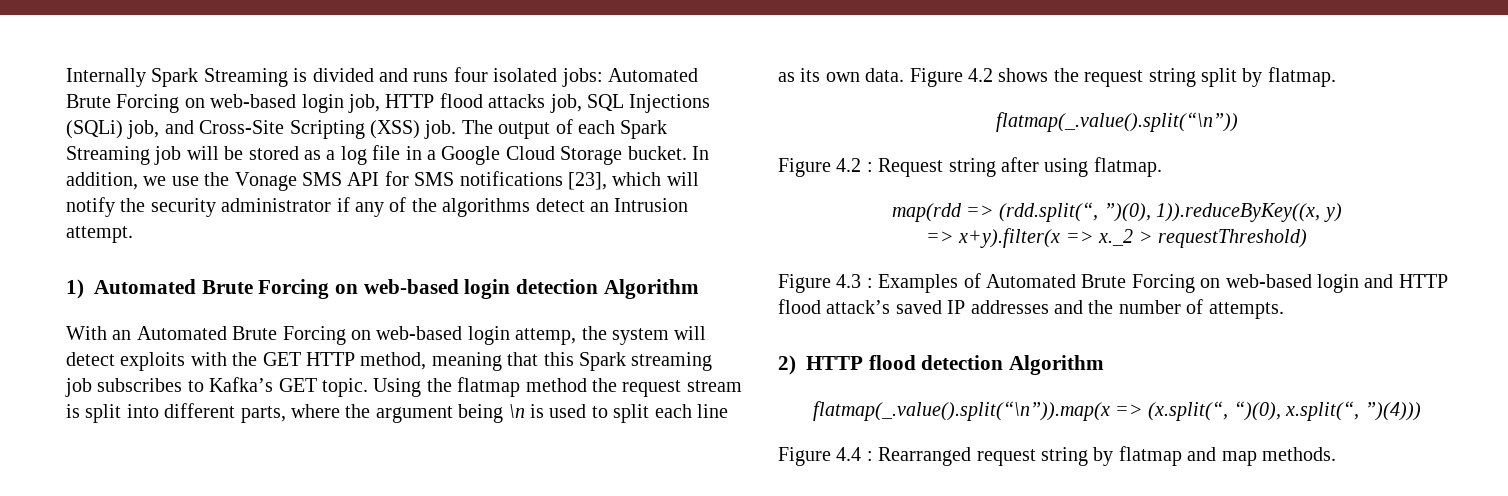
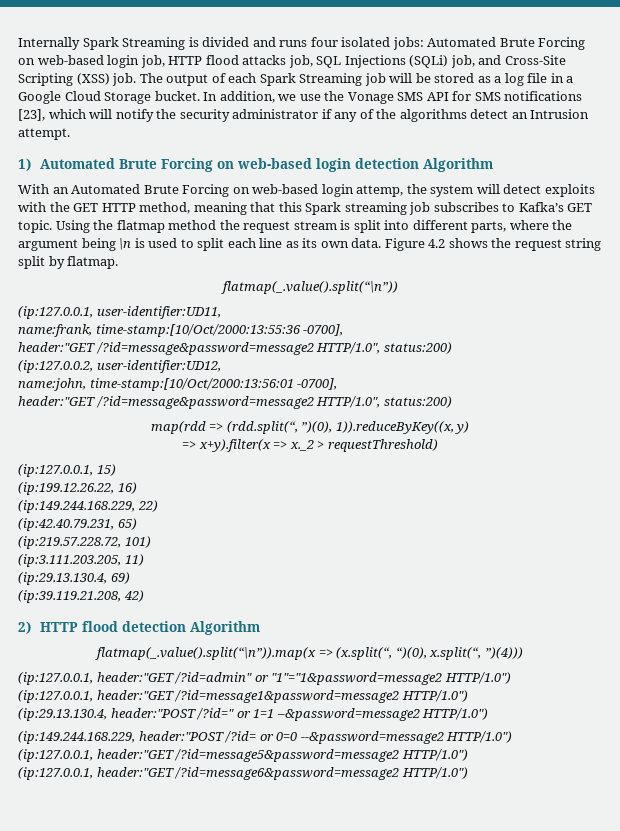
[778,157,1162,177] Figure 4.2 : Request string after using flatmap. -> [18,306,221,319] [18,324,344,337] [18,342,452,355] [18,360,221,373] [18,378,338,391] [18,396,452,409] (ip:127.0.0.1, user-identifier:UD11, // name:frank, time-stamp:[10/Oct/2000:13:55:36 -0700], // header:"GET /?id=message&password=message2 HTTP/1.0", status:200) // (ip:127.0.0.2, user-identifier:UD12, // name:john, time-stamp:[10/Oct/2000:13:56:01 -0700], // header:"GET /?id=message&password=message2 HTTP/1.0", status:200)
[778,273,1448,293] [778,299,1284,319] Figure 4.3 : Examples of Automated Brute Forcing on web-based login and HTTP flood attack’s saved IP addresses and the number of attempts. -> [18,464,116,477] [18,482,137,495] [18,500,158,513] [18,518,137,531] [18,536,151,549] [18,554,144,567] [18,572,130,585] [18,590,144,603] (ip:127.0.0.1, 15) // (ip:199.12.26.22, 16) // (ip:149.244.168.229, 22) // (ip:42.40.79.231, 65) // (ip:219.57.228.72, 101) // (ip:3.111.203.205, 11) // (ip:29.13.130.4, 69) // (ip:39.119.21.208, 42)
[778,446,1336,466] Figure 4.4 : Rearranged request string by flatmap and map methods. -> [18,672,511,685] [18,690,468,703] [18,708,489,721] [18,731,513,744] [18,749,468,762] [18,767,468,780] (ip:127.0.0.1, header:"GET /?id=admin" or "1"="1&password=message2 HTTP/1.0") // (ip:127.0.0.1, header:"GET /?id=message1&password=message2 HTTP/1.0") // (ip:29.13.130.4, header:"POST /?id=" or 1=1 –&password=message2 HTTP/1.0") // (ip:149.244.168.229, header:"POST /?id= or 0=0 --&password=message2 HTTP/1.0") // (ip:127.0.0.1, header:"GET /?id=message5&password=message2 HTTP/1.0") // (ip:127.0.0.1, header:"GET /?id=message6&password=message2 HTTP/1.0")

